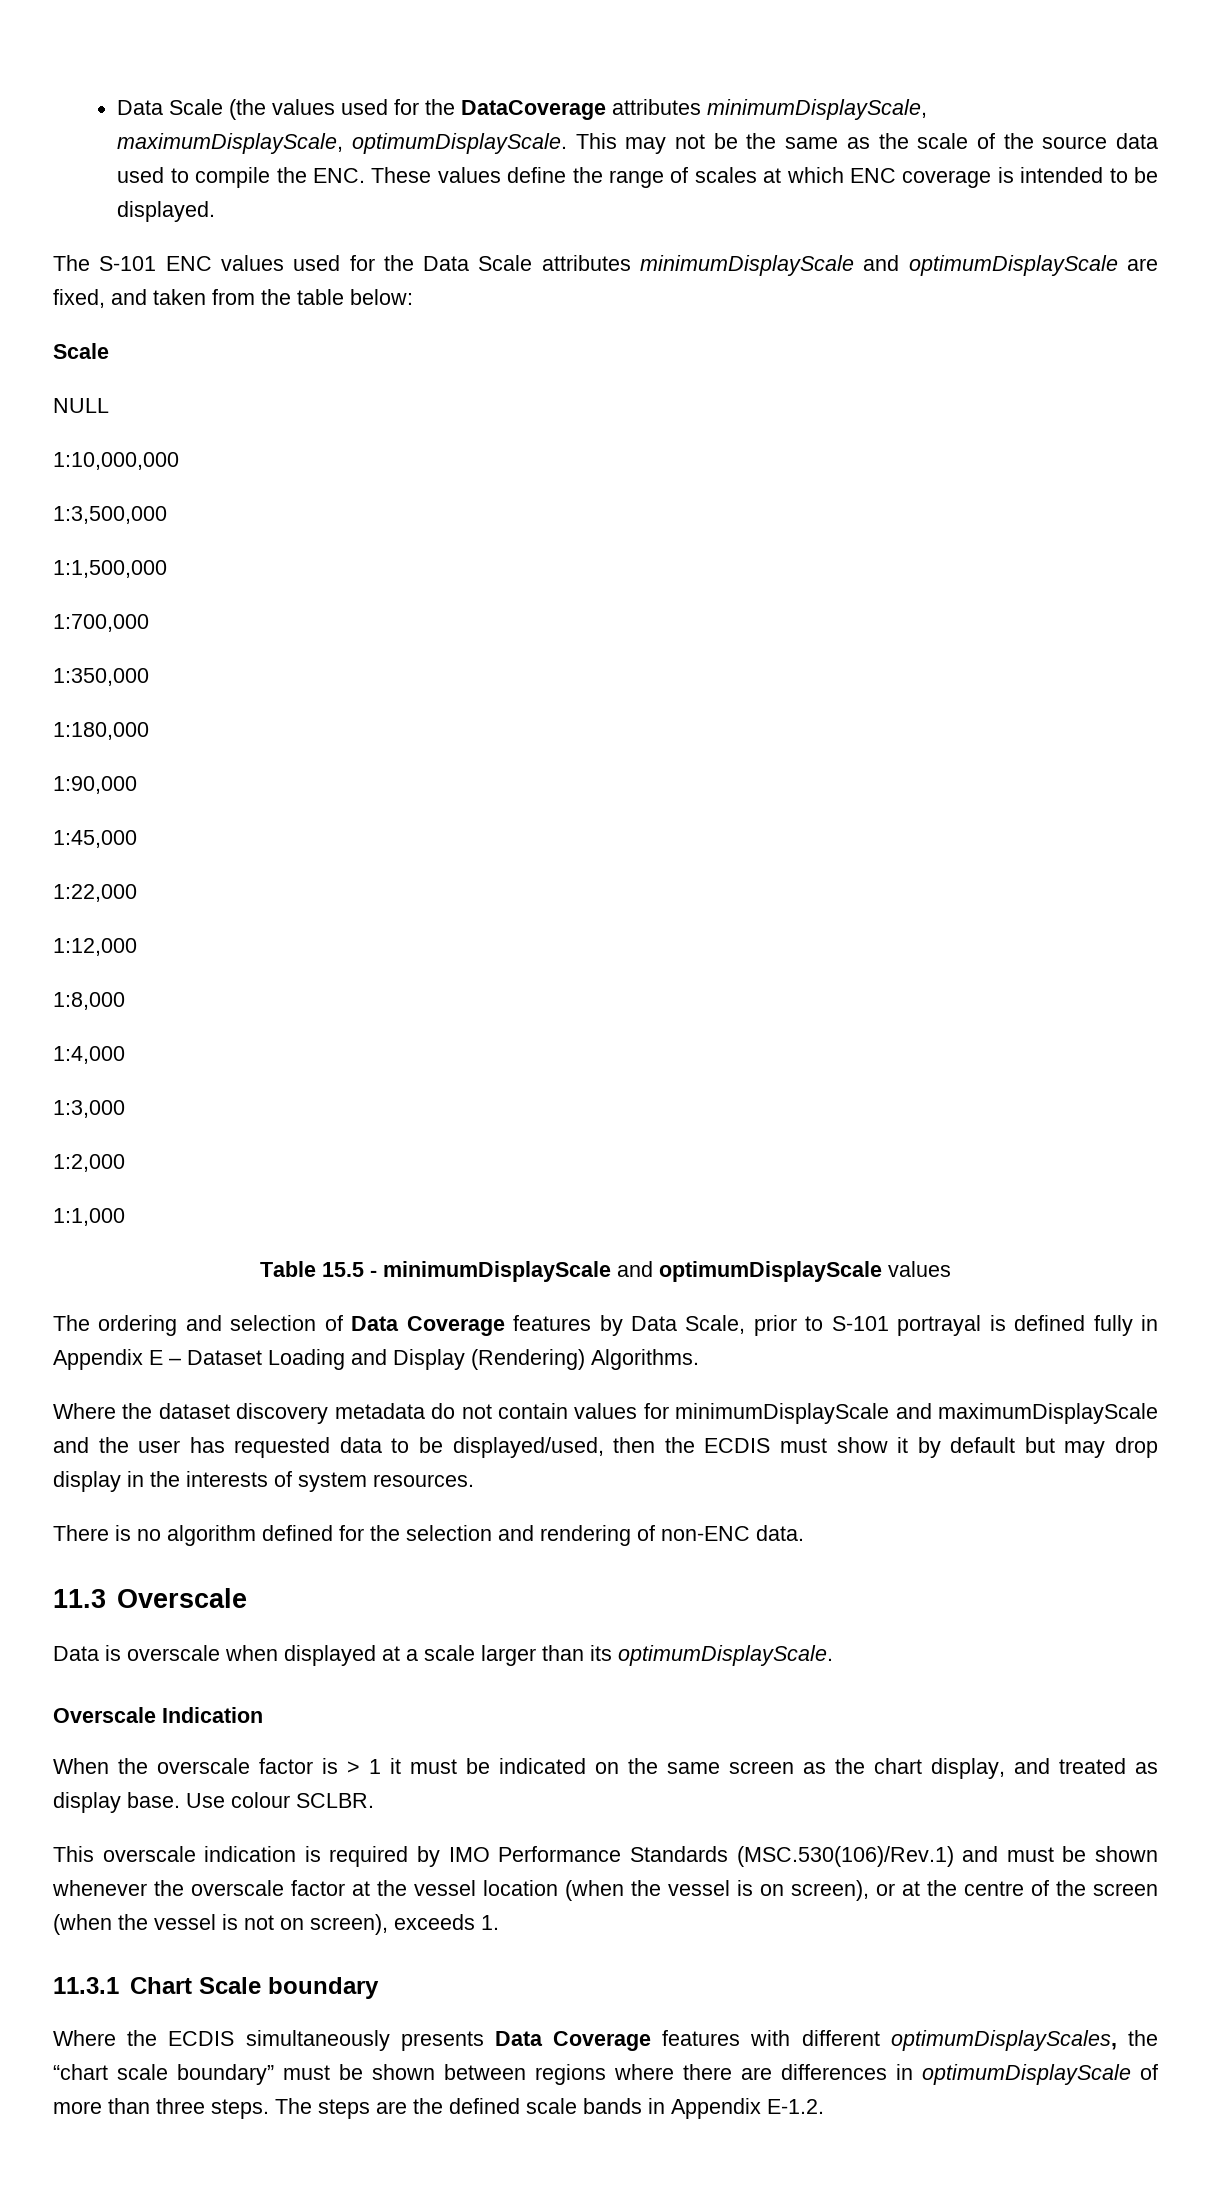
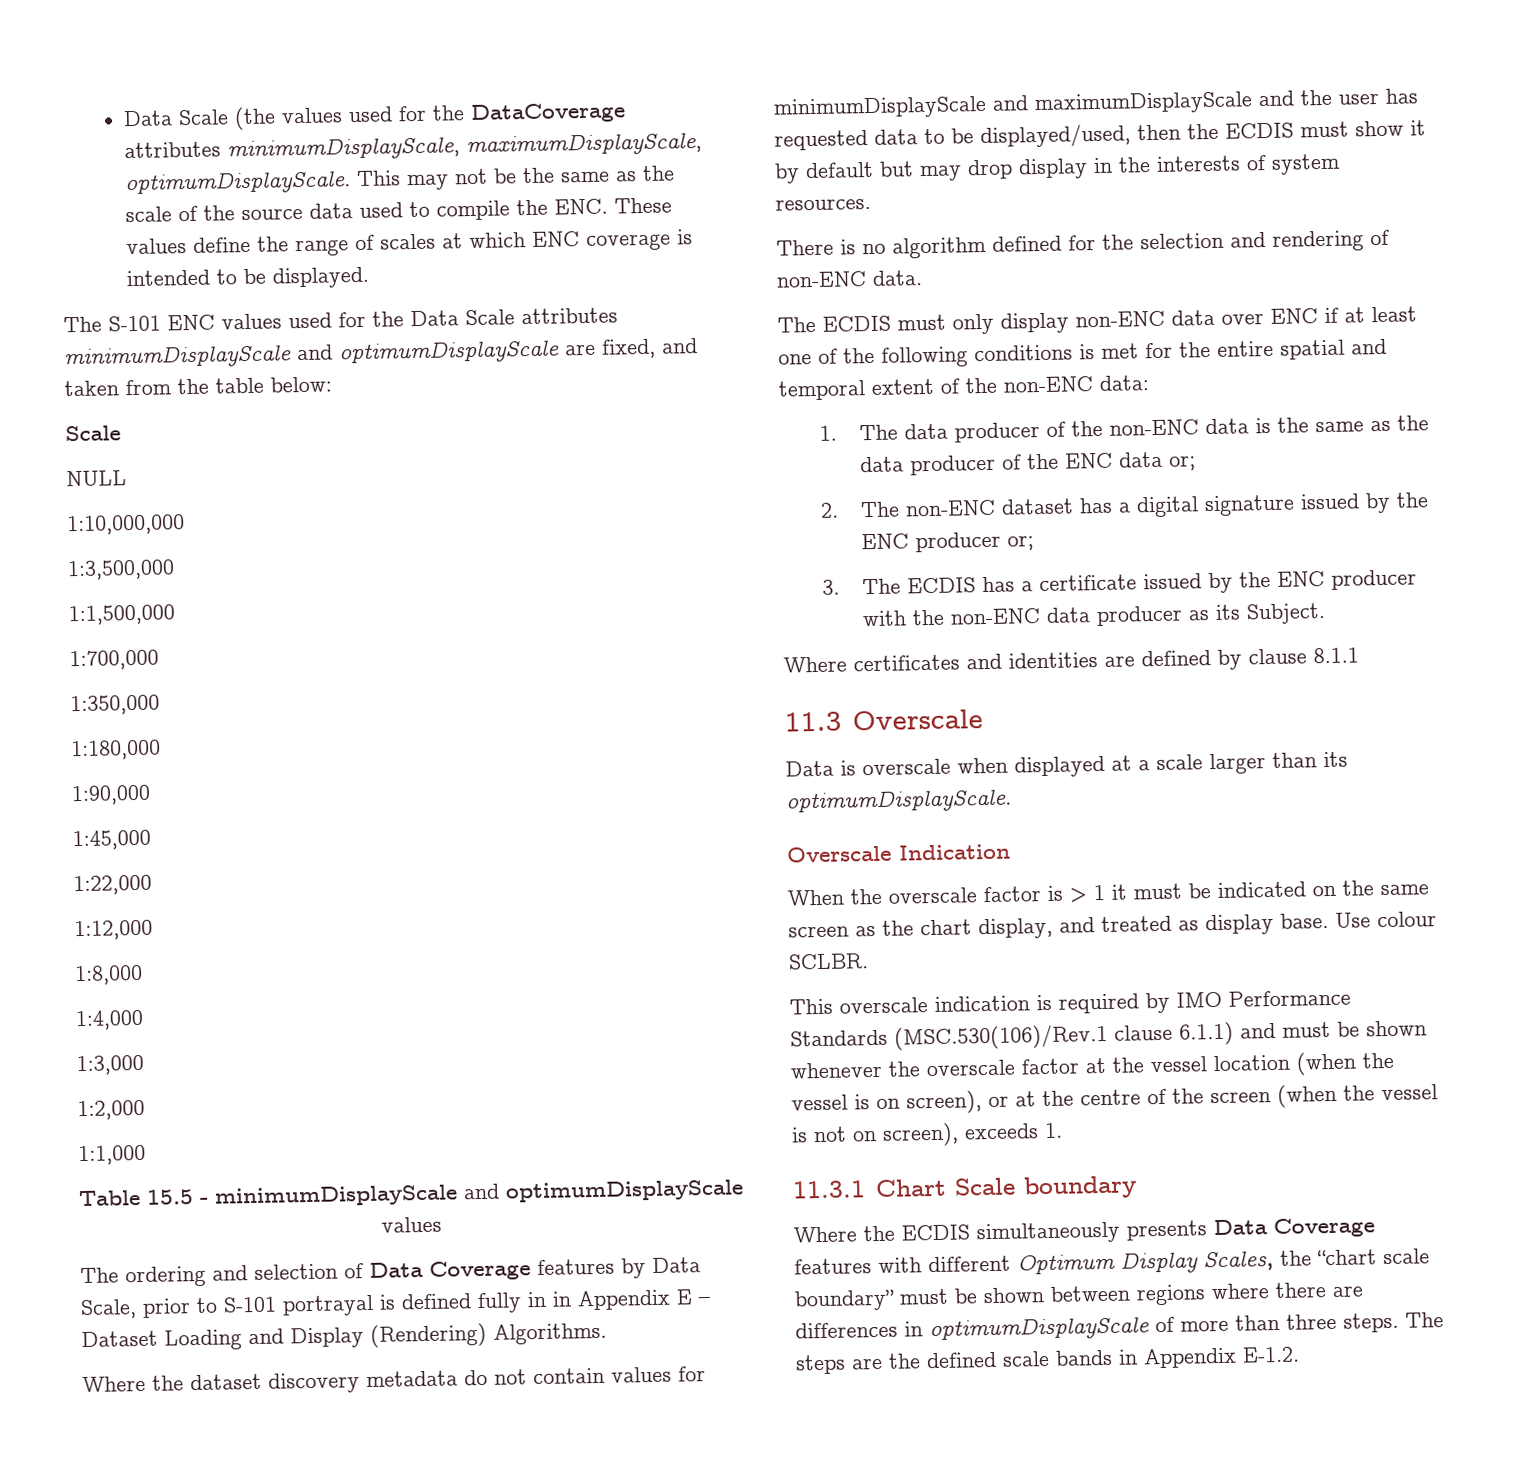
(1158, 1323) none -> [552,1291,572,1307] in
(804, 1533) none -> [777,306,1417,335] [778,338,1387,368] [778,375,1149,401] [819,415,1430,443] [860,451,1197,476] [820,492,1430,518] [861,531,1035,553] [822,569,1418,595] [862,603,1327,627] [783,647,1359,673] // The ECDIS must only display non-ENC data over ENC if at least one of the following conditions is met for the entire spatial and temporal extent of the non-ENC data: // 1. The data producer of the non-ENC data is the same as the data producer of the ENC data or; // 2. The non-ENC dataset has a digital signature issued by the ENC producer or; // 3. The ECDIS has a certificate issued by the ENC producer with the non-ENC data producer as its Subject. // Where certificates and identities are defined by clause 8.1.1
[736,1846,954,1867] (MSC.530(106)/Rev.1) -> [894,1021,1234,1051] (MSC.530(106)/Rev.1 clause 6.1.1)
[890,2030,1117,2051] optimumDisplayScales, -> [1017,1251,1274,1275] Optimum Display Scales,

